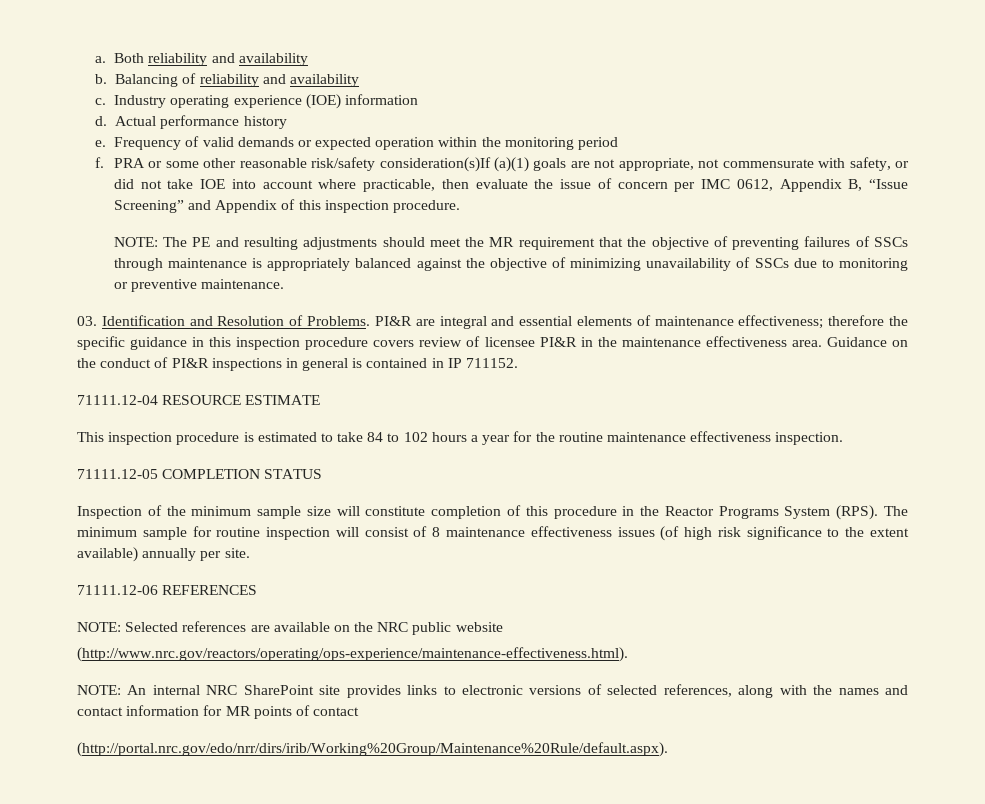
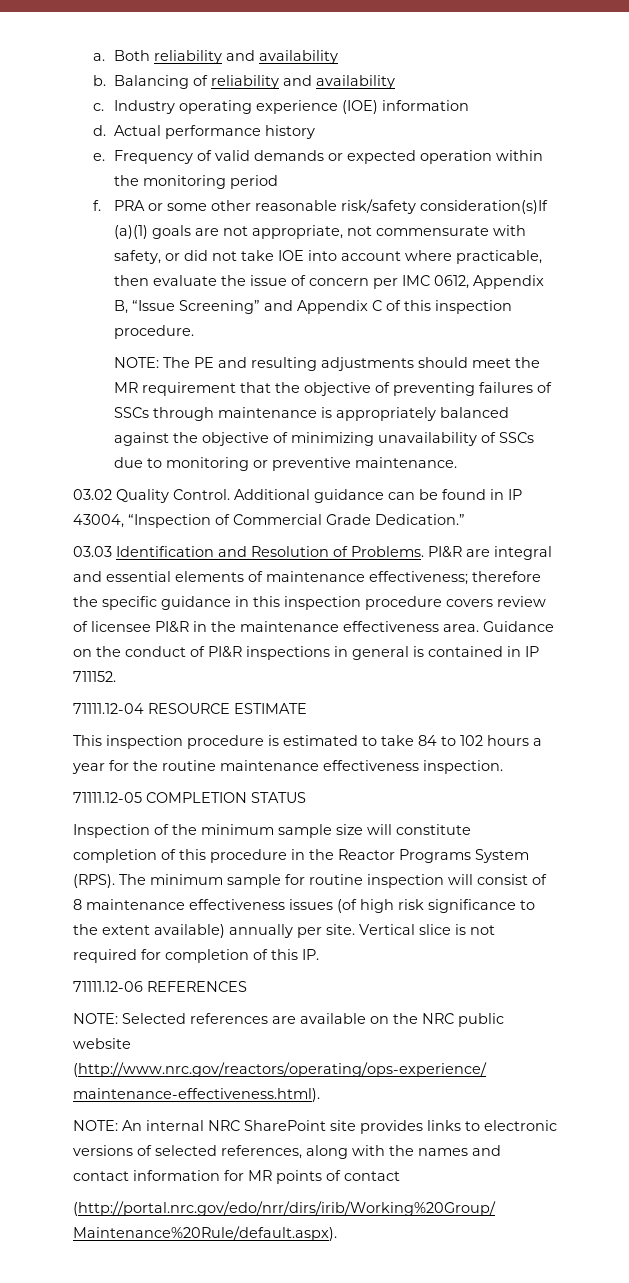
(278, 206) none -> [371,300,382,311] C
[77,316,97,326] 03. -> [73,489,522,503] [73,514,465,528] [73,546,112,557] 03.02 Quality Control. Additional guidance can be found in IP 43004, “Inspection of Commercial Grade Dedication.” // 03.03
(250, 553) none -> [359,924,495,935] [73,949,319,963] Vertical slice is not required for completion of this IP.

